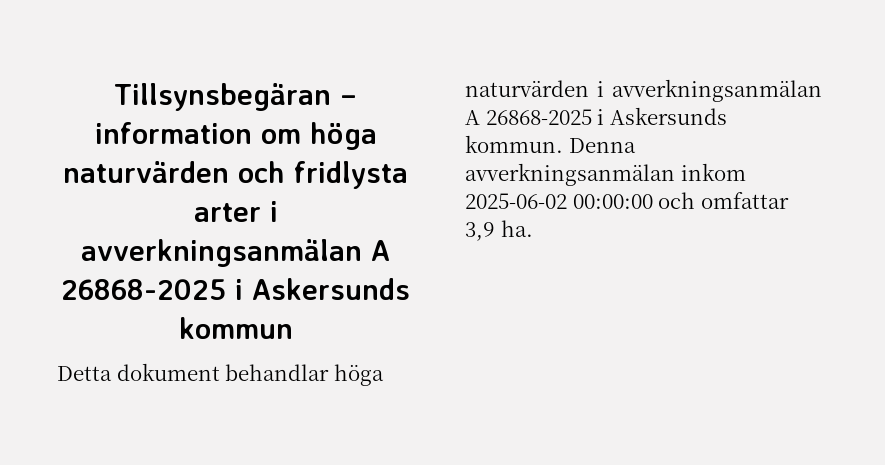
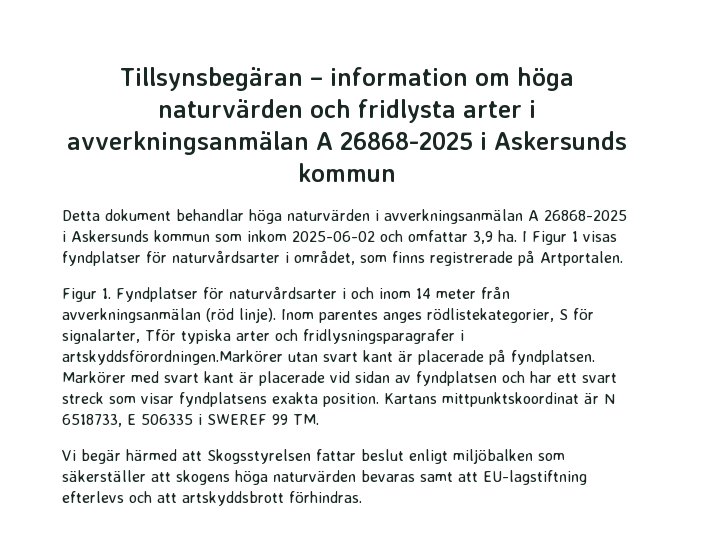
[465,135,636,153] [465,163,675,186] kommun. Denna avverkningsanmälan -> [154,230,242,242] kommun som
[572,194,653,209] 00:00:00 -> (375, 236) none
(533, 228) none -> [522,231,617,245] [62,250,623,266] [62,286,510,302] [62,308,594,323] [62,329,464,344] [62,349,595,365] [62,371,617,386] [62,392,615,407] [62,414,319,427] [62,449,565,464] [62,470,587,485] [62,491,362,506] I Figur 1 visas fyndplatser för naturvårdsarter i området, som finns registrerade på Artportalen. // Figur 1. Fyndplatser för naturvårdsarter i och inom 14 meter från avverkningsanmälan (röd linje). Inom parentes anges rödlistekategorier, S för signalarter, Tför typiska arter och fridlysningsparagrafer i artskyddsförordningen.Markörer utan svart kant är placerade på fyndplatsen. Markörer med svart kant är placerade vid sidan av fyndplatsen och har ett svart streck som visar fyndplatsens exakta position. Kartans mittpunktskoordinat är N 6518733, E 506335 i SWEREF 99 TM. // Vi begär härmed att Skogsstyrelsen fattar beslut enligt miljöbalken som säkerställer att skogens höga naturvärden bevaras samt att EU-lagstiftning efterlevs och att artskyddsbrott förhindras.

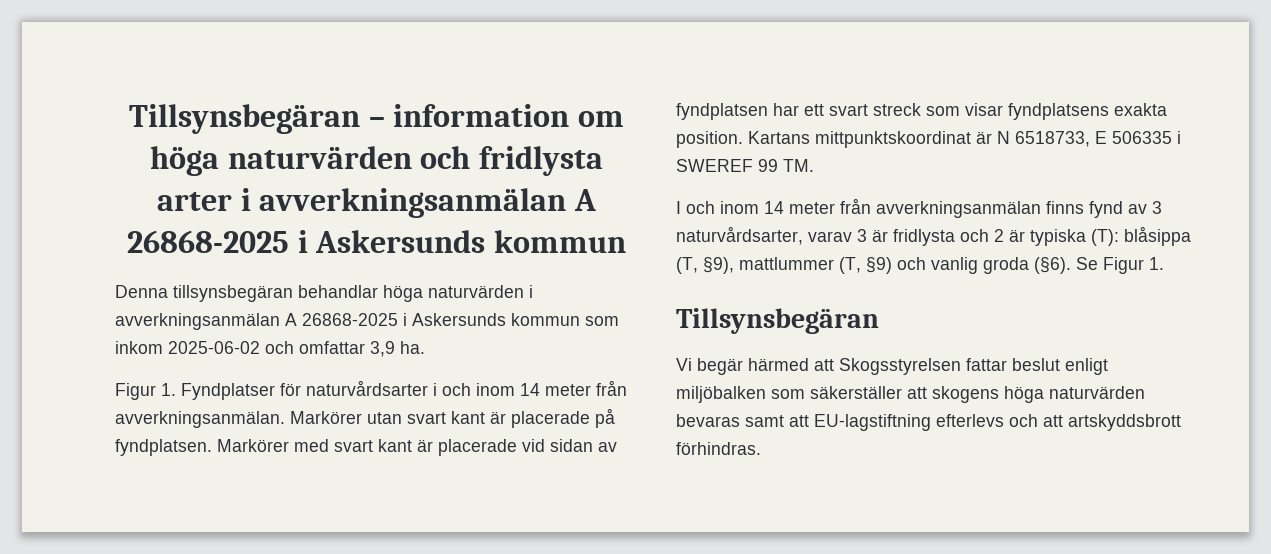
[62,209,171,221] Detta dokument -> [115,285,293,302] Denna tillsynsbegäran
[522,231,617,245] [62,250,623,266] I Figur 1 visas fyndplatser för naturvårdsarter i området, som finns registrerade på Artportalen. -> (425, 347) none
[62,308,594,323] [62,329,464,344] [62,350,283,365] avverkningsanmälan (röd linje). Inom parentes anges rödlistekategorier, S för signalarter, Tför typiska arter och fridlysningsparagrafer i artskyddsförordningen.Markörer -> [115,411,362,428] avverkningsanmälan. Markörer
[502,371,525,383] och -> (768, 111) none
(319, 419) none -> [676,198,1162,218] [676,226,1191,246] [676,257,1164,274] [676,308,879,334] // I och inom 14 meter från avverkningsanmälan finns fynd av 3 naturvårdsarter, varav 3 är fridlysta och 2 är typiska (T): blåsippa (T, §9), mattlummer (T, §9) och vanlig groda (§6). Se Figur 1. // Tillsynsbegäran

